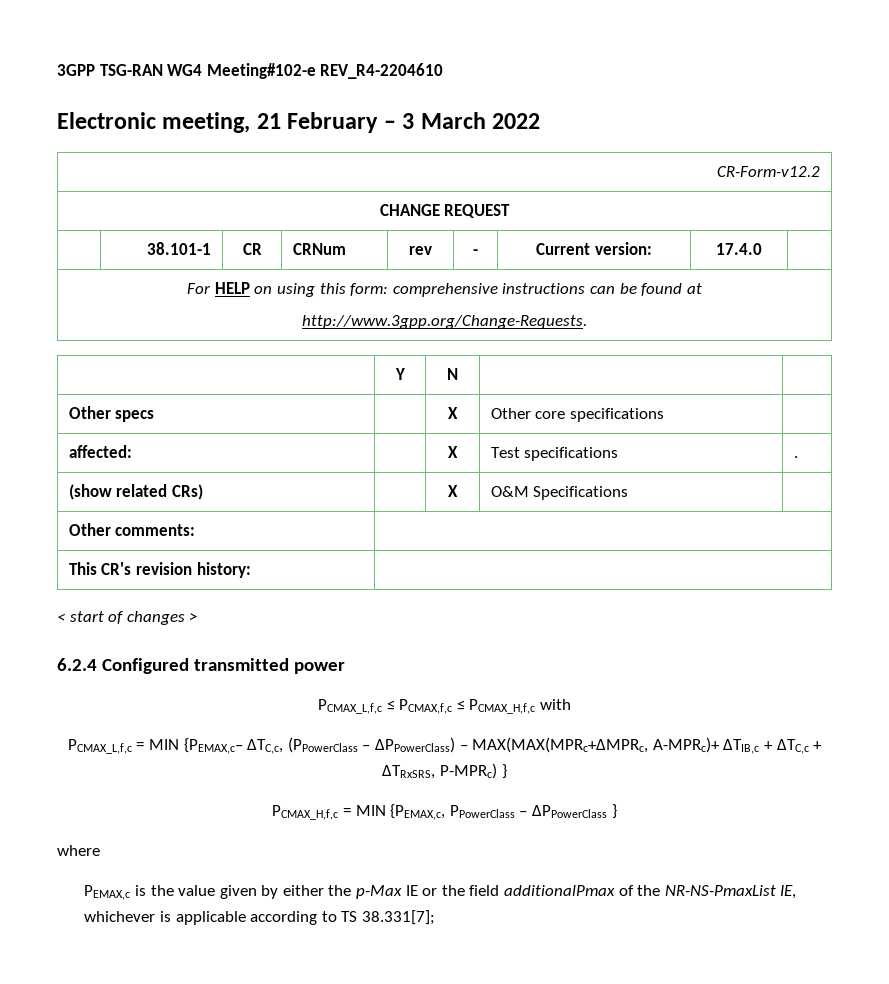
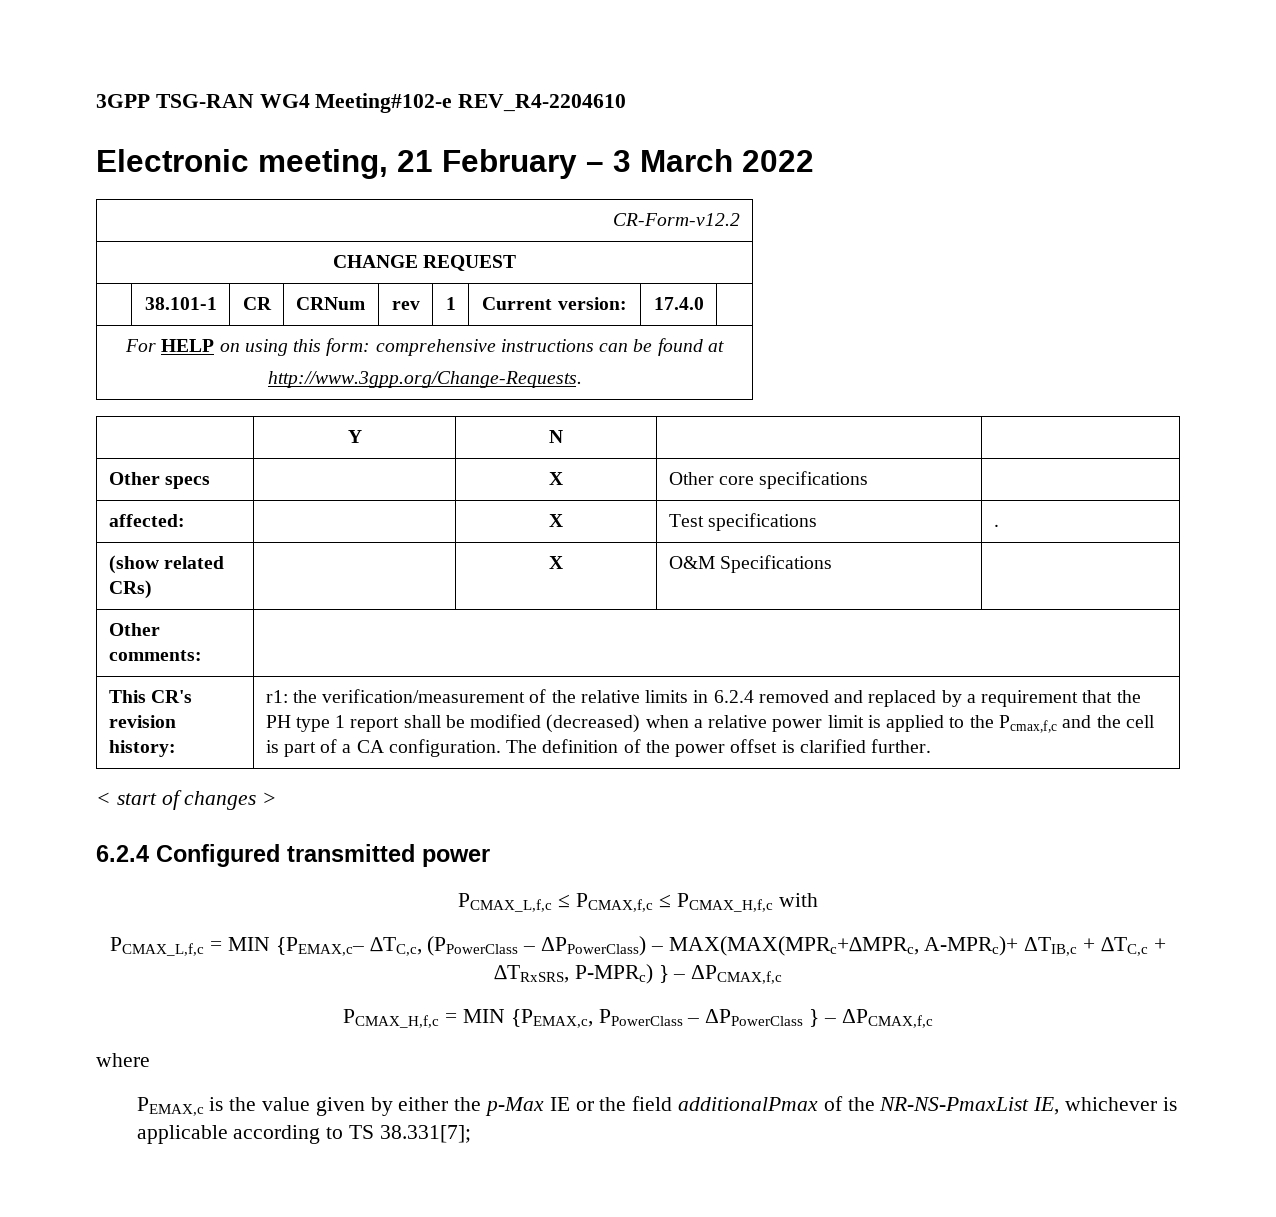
[473,249,478,255] - -> [445,297,456,310] 1
(251, 570) none -> [265,689,1141,707] [265,714,1155,733] [265,739,932,757] r1: the verification/measurement of the relative limits in 6.2.4 removed and replaced by a requirement that the PH type 1 report shall be modified (decreased) when a relative power limit is applied to the Pcmax,f,c and the cell is part of a CA configuration. The definition of the power offset is clarified further.
(507, 771) none -> [673,965,783,984] – ΔPCMAX,f,c
(617, 811) none -> [823,1009,933,1028] – ΔPCMAX,f,c

